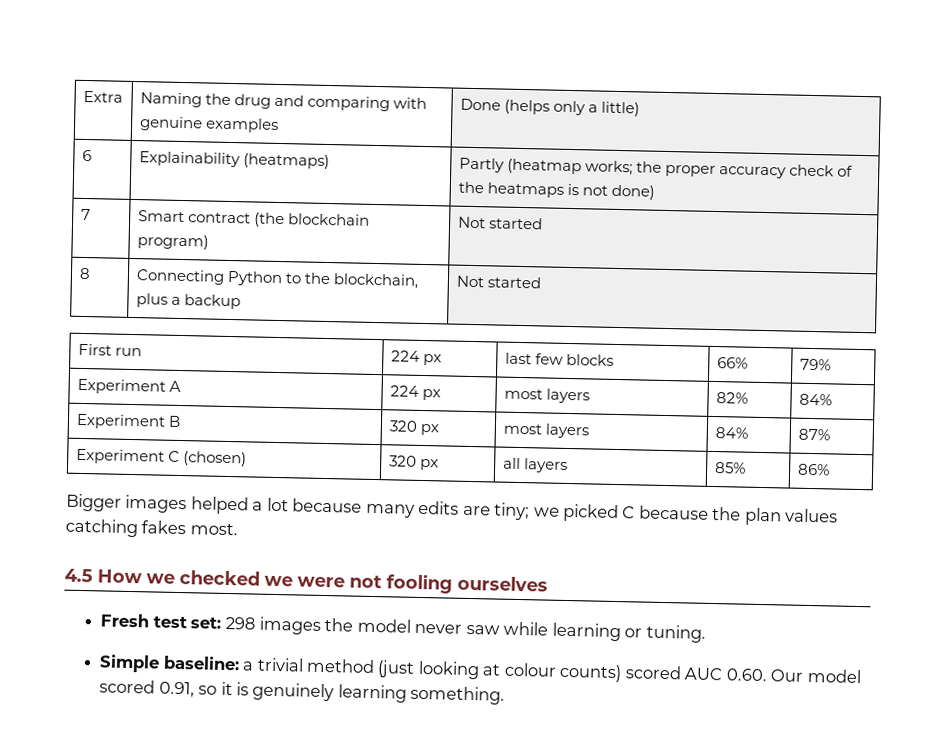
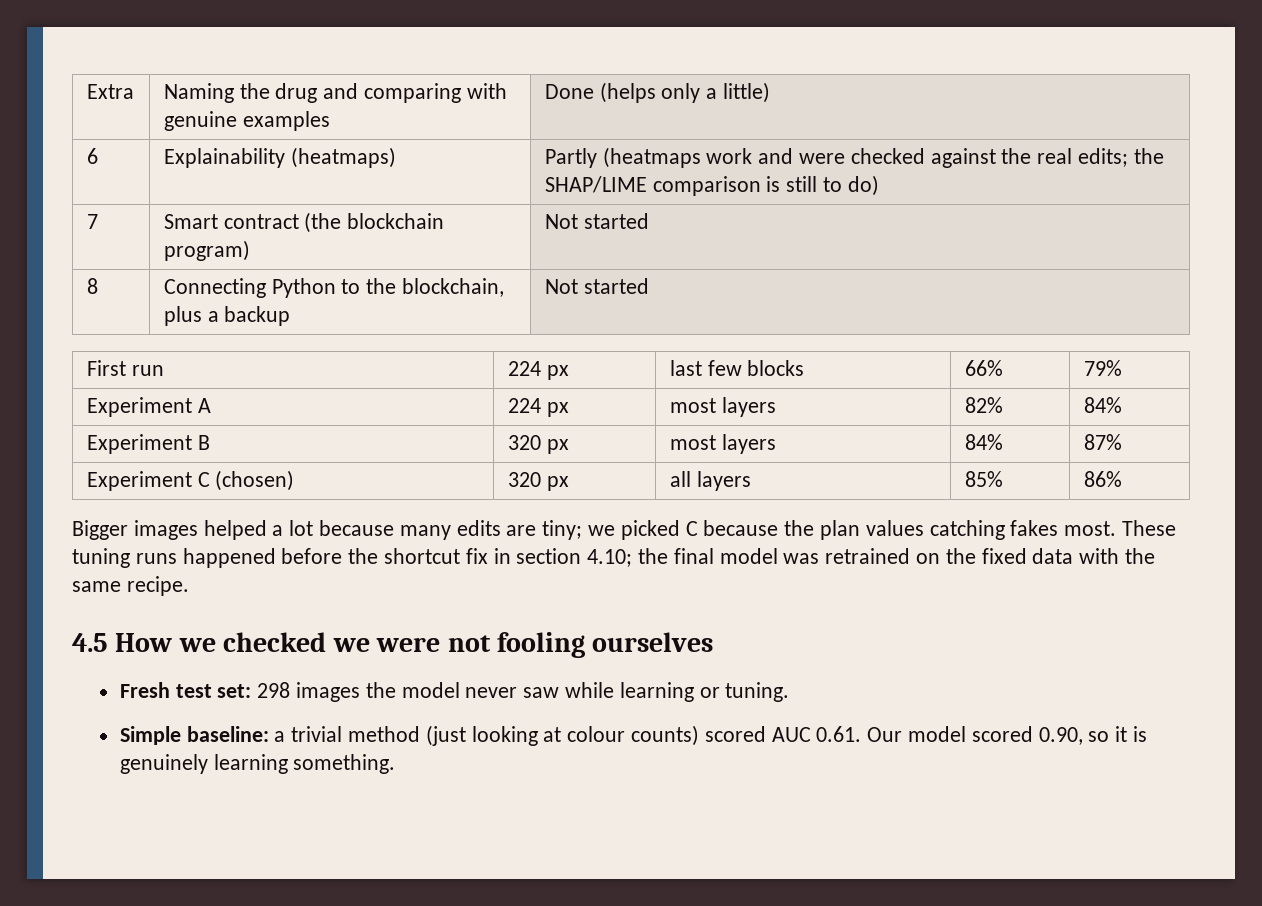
[506,158,854,179] [457,181,656,200] (heatmap works; the proper accuracy check of the heatmaps is not done) -> [602,147,1164,168] [544,175,879,196] (heatmaps work and were checked against the real edits; the SHAP/LIME comparison is still to do)
(238, 529) none -> [1122,520,1177,536] [72,548,1156,568] [72,576,189,596] These tuning runs happened before the shortcut fix in section 4.10; the final model was retrained on the fixed data with the same recipe.
[725,668,767,682] 0.60. -> [816,726,862,742] 0.61.
[158,681,195,698] 0.91, -> [1038,727,1083,745] 0.90,

